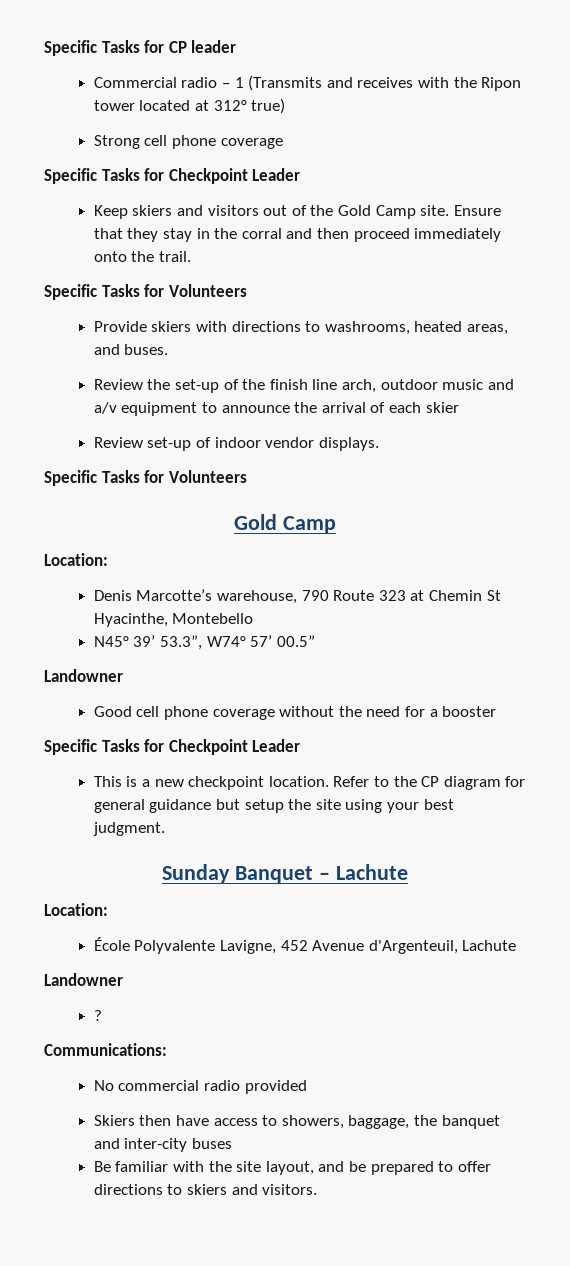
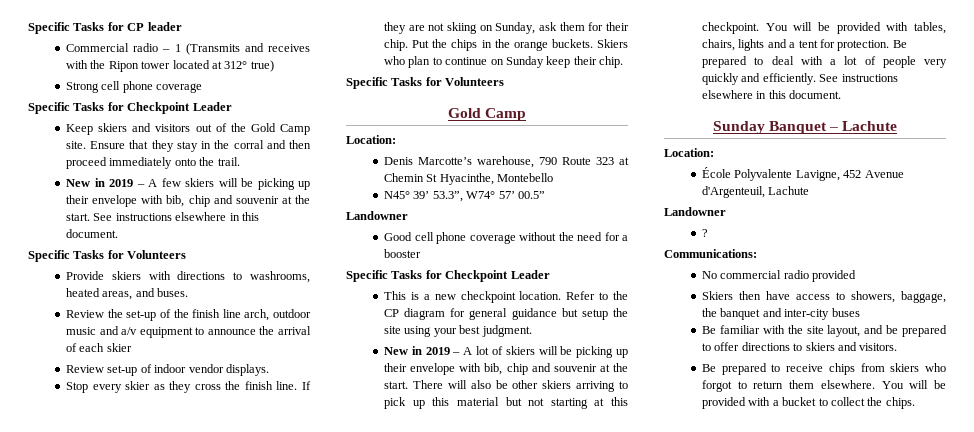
(192, 256) none -> [65,178,311,190] [65,195,311,207] [65,212,259,221] [65,229,118,238] // New in 2019 – A few skiers will be picking up their envelope with bib, chip and souvenir at the start. See instructions elsewhere in this document.
(379, 444) none -> [65,381,311,393] [383,22,629,34] [383,39,628,51] [383,56,623,68] // Stop every skier as they cross the finish line. If they are not skiing on Sunday, ask them for their chip. Put the chips in the orange buckets. Skiers who plan to continue on Sunday keep their chip.
(165, 829) none -> [383,346,628,358] [383,363,628,375] [383,380,628,392] [383,397,628,409] [701,22,946,34] [701,39,907,51] [701,56,947,68] [701,73,898,85] [701,90,842,99] // New in 2019 – A lot of skiers will be picking up their envelope with bib, chip and souvenir at the start. There will also be other skiers arriving to pick up this material but not starting at this checkpoint. You will be provided with tables, chairs, lights and a tent for protection. Be prepared to deal with a lot of people very quickly and efficiently. See instructions elsewhere in this document.
(318, 1189) none -> [701,363,946,375] [701,380,946,392] [701,397,915,409] // Be prepared to receive chips from skiers who forgot to return them elsewhere. You will be provided with a bucket to collect the chips.

